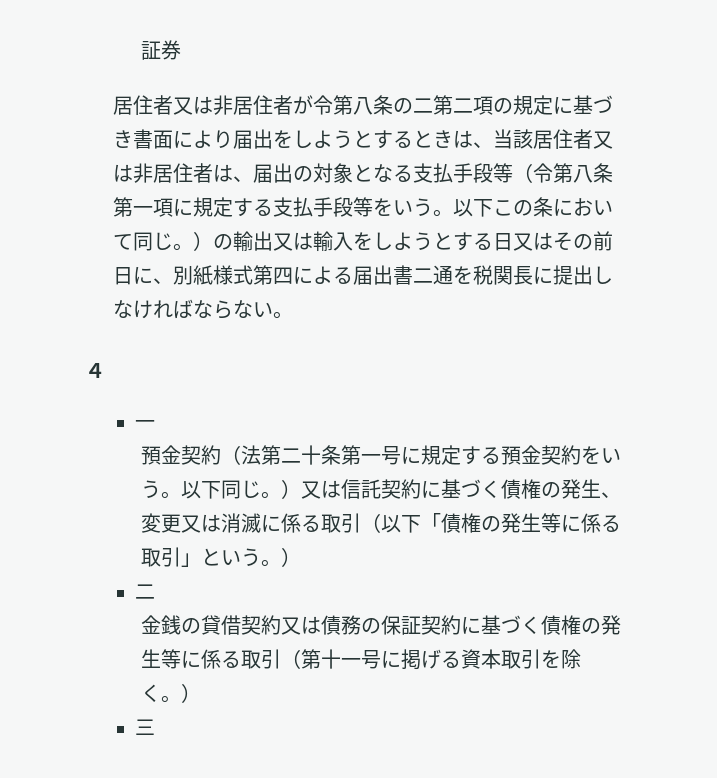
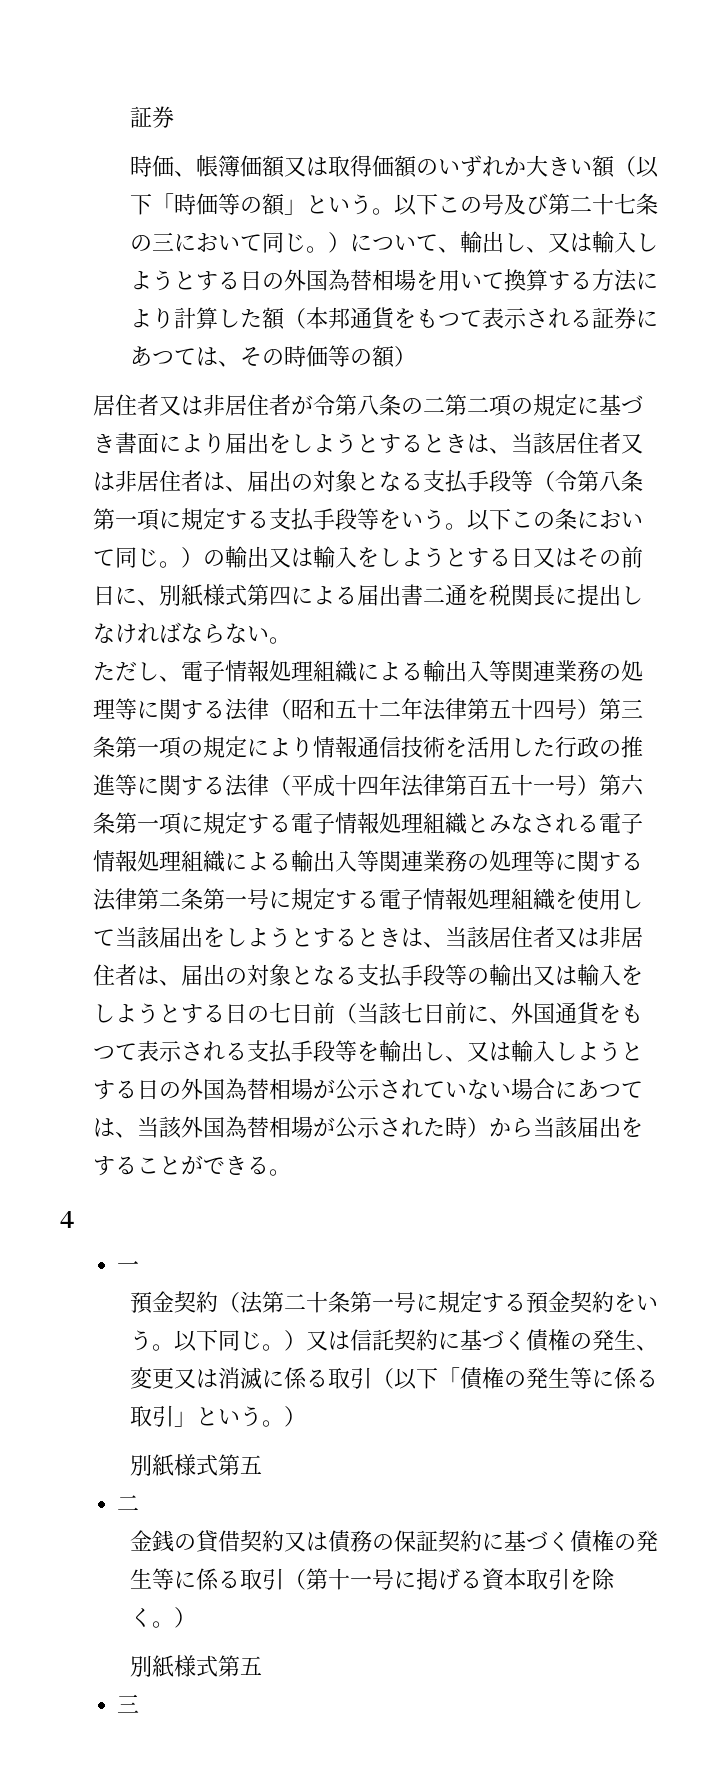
[141,40,182,60] 証券 -> [130,106,175,128] [130,155,660,178] [130,193,659,216] [130,231,659,253] [130,269,659,292] [130,307,659,330] [130,345,417,368] 証券 // 時価、帳簿価額又は取得価額のいずれか大きい額（以下「時価等の額」という。以下この号及び第二十七条の三において同じ。）について、輸出し、又は輸入しようとする日の外国為替相場を用いて換算する方法により計算した額（本邦通貨をもつて表示される証券にあつては、その時価等の額）
(294, 315) none -> [93,660,644,682] [93,698,644,721] [93,736,644,759] [93,774,645,797] [93,812,644,835] [93,850,644,872] [93,888,644,911] [93,926,644,949] [93,964,644,987] [93,1002,644,1025] [93,1040,644,1063] [93,1078,644,1101] [93,1116,644,1139] [93,1155,292,1176] // ただし、電子情報処理組織による輸出入等関連業務の処理等に関する法律（昭和五十二年法律第五十四号）第三条第一項の規定により情報通信技術を活用した行政の推進等に関する法律（平成十四年法律第百五十一号）第六条第一項に規定する電子情報処理組織とみなされる電子情報処理組織による輸出入等関連業務の処理等に関する法律第二条第一号に規定する電子情報処理組織を使用して当該届出をしようとするときは、当該居住者又は非居住者は、届出の対象となる支払手段等の輸出又は輸入をしようとする日の七日前（当該七日前に、外国通貨をもつて表示される支払手段等を輸出し、又は輸入しようとする日の外国為替相場が公示されていない場合にあつては、当該外国為替相場が公示された時）から当該届出をすることができる。
(302, 557) none -> [130,1454,263,1476] // 別紙様式第五
(202, 693) none -> [130,1655,263,1677] // 別紙様式第五

